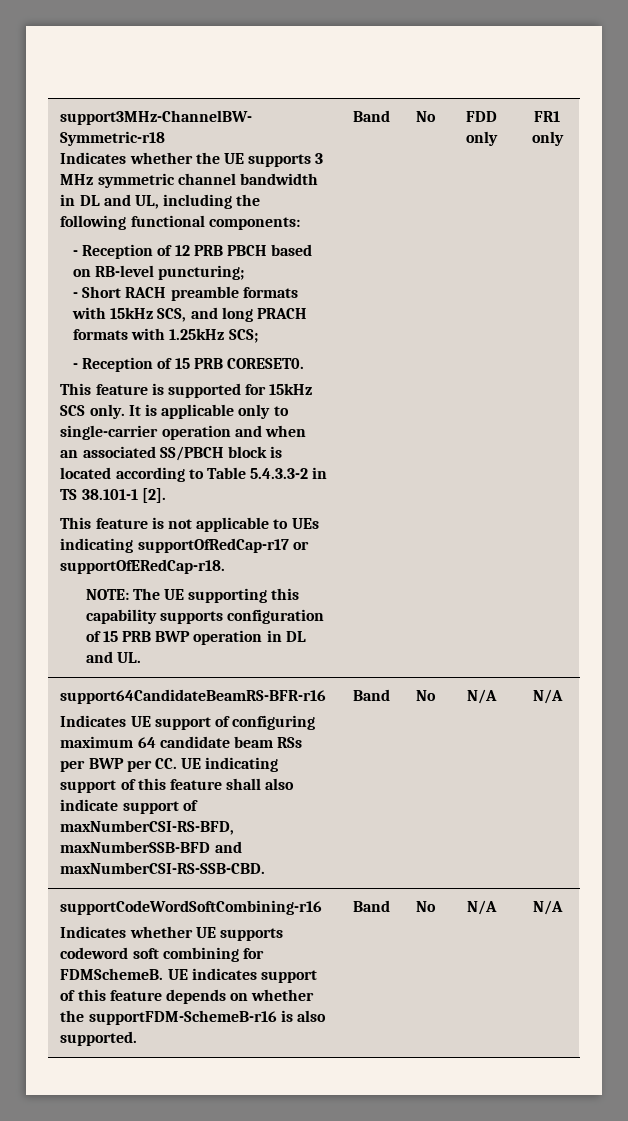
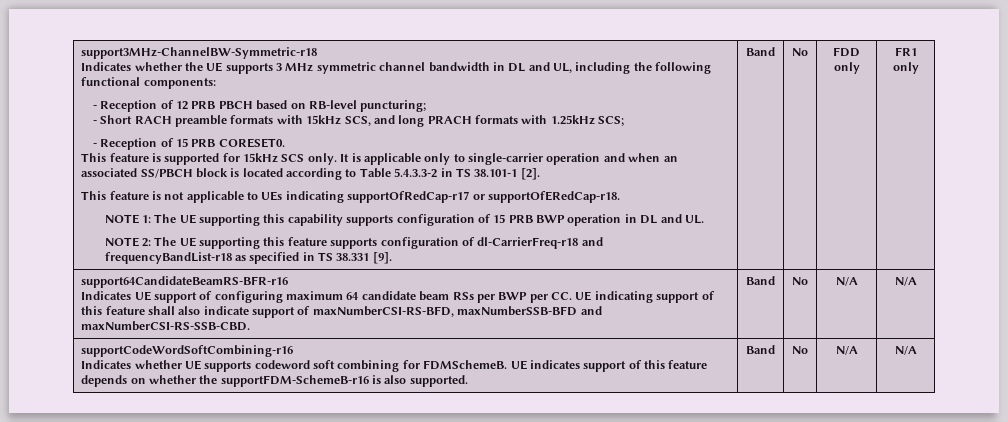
[85,589,129,600] NOTE: -> [104,214,151,224] NOTE 1:
(141, 657) none -> [104,237,603,249] [104,252,392,264] // NOTE 2: The UE supporting this feature supports configuration of dl-CarrierFreq-r18 and frequencyBandList-r18 as specified in TS 38.331 [9].

